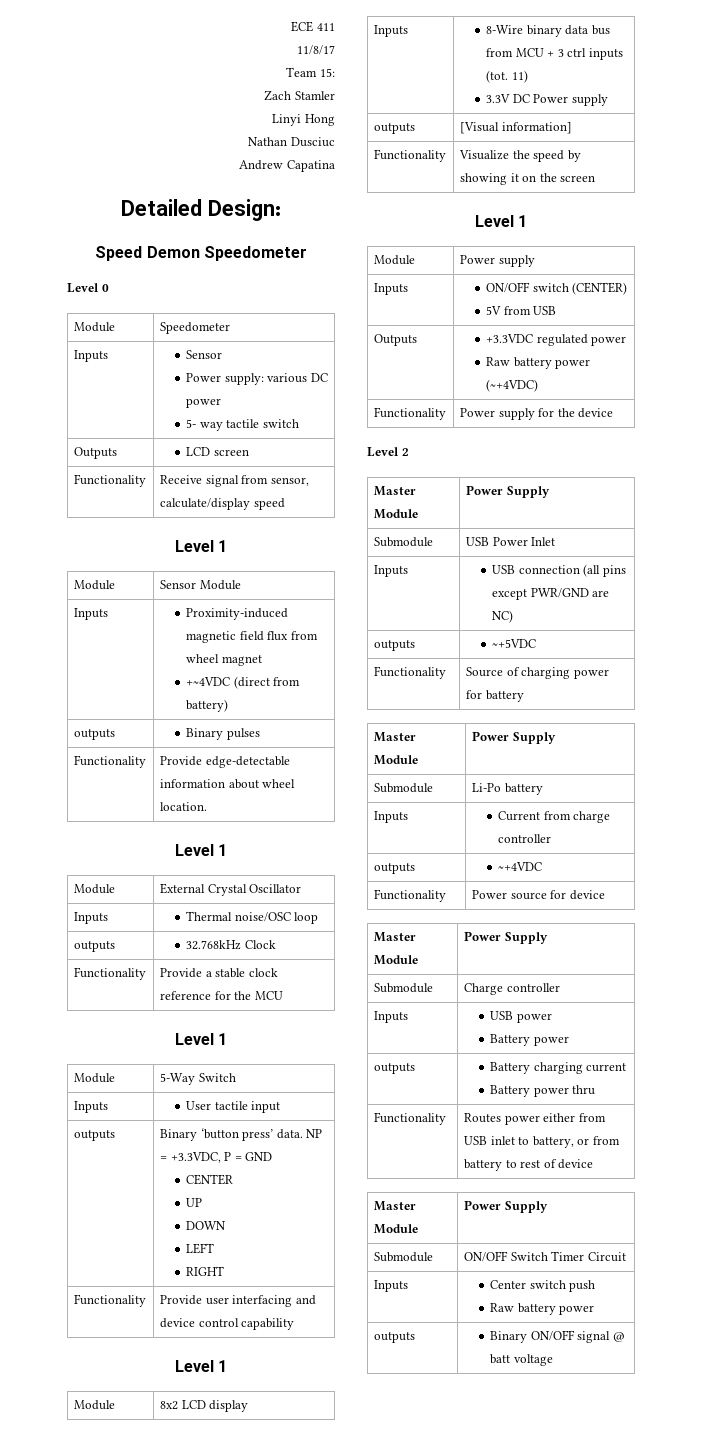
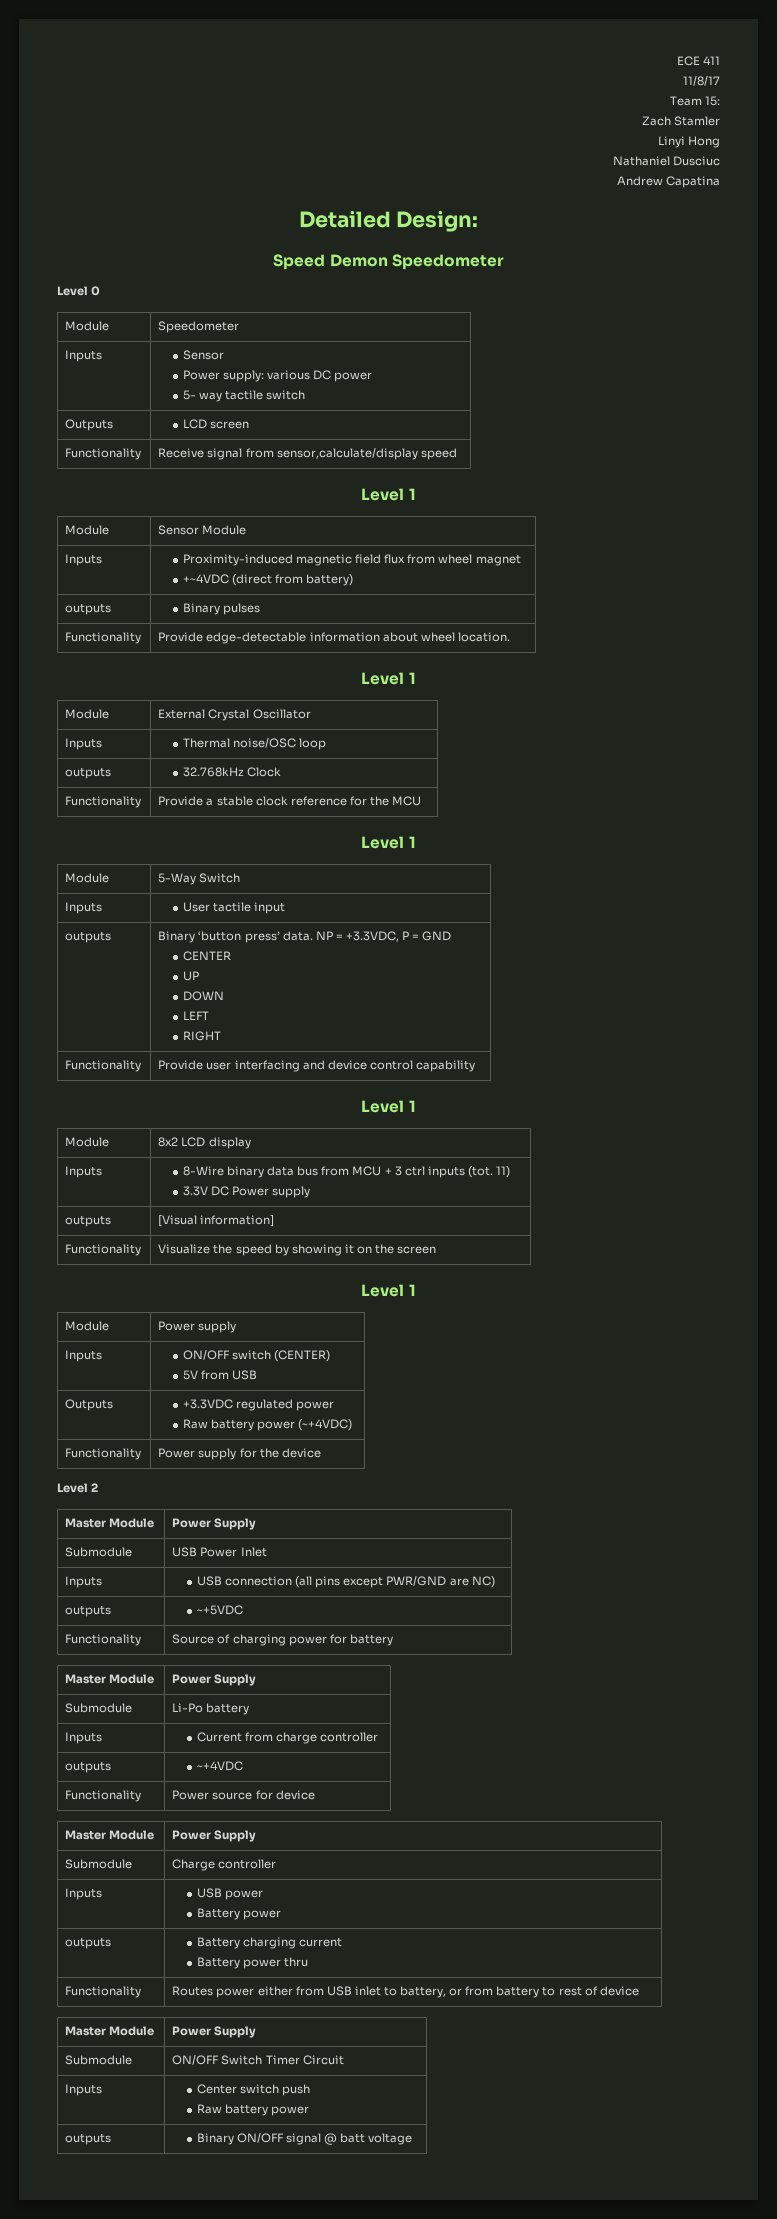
[248,137,288,146] Nathan -> [612,156,670,166] Nathaniel
[270,477,309,486] [159,498,250,510] sensor, calculate/display -> [276,448,418,460] sensor,calculate/display

